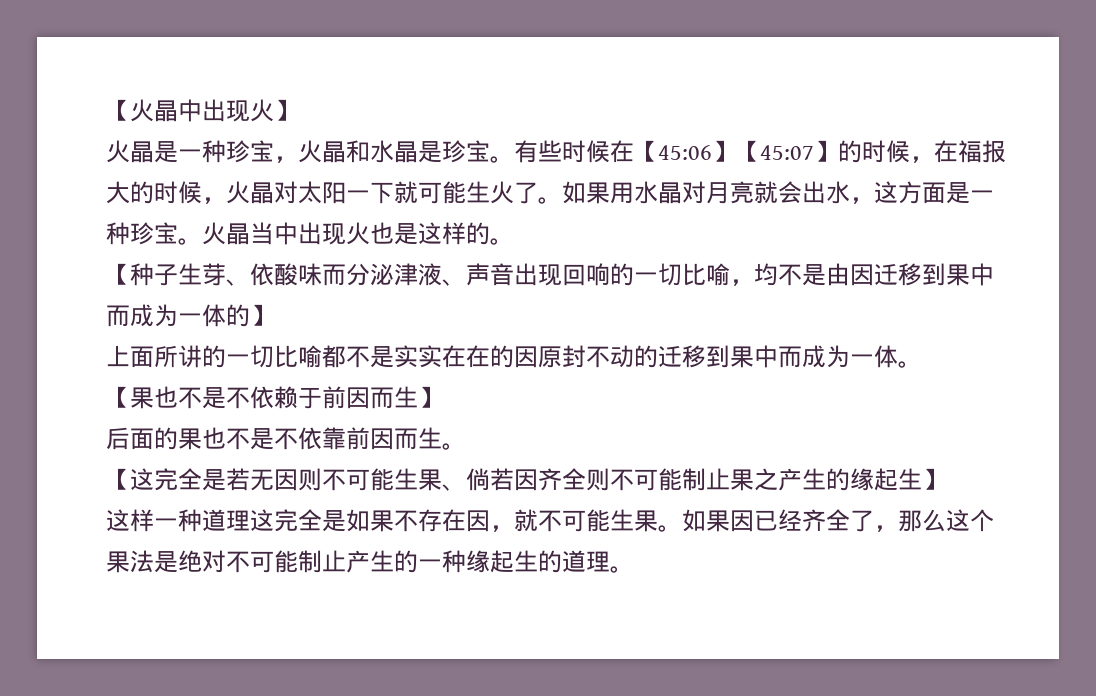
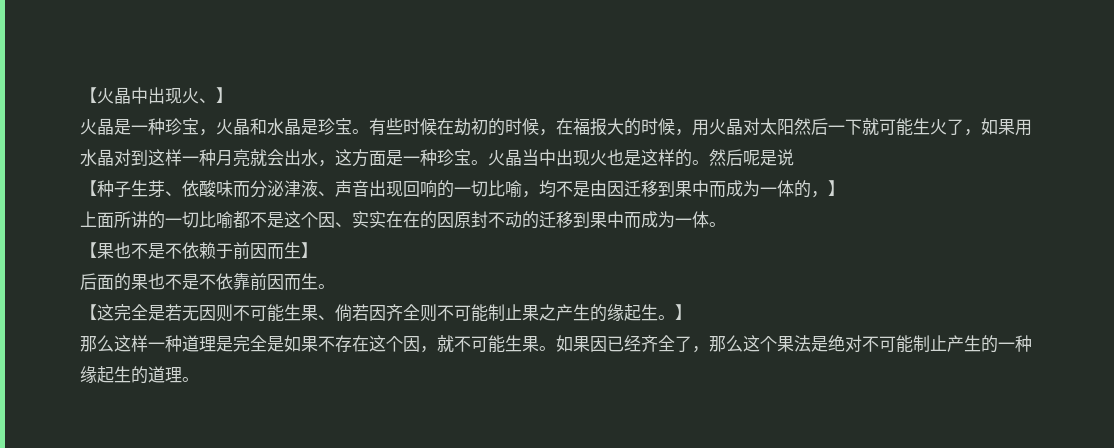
(274, 110) none -> [199,98,216,103] 、
[634,140,838,162] 【45:06】【45:07】 -> [454,118,488,136] 劫初
(226, 200) none -> [692,119,709,136] 用
(346, 193) none -> [794,118,828,135] 然后
[538,197,562,204] 。 -> [964,129,981,136] ，
(706, 192) none -> [131,149,216,166] 到这样一种
(514, 241) none -> [709,149,794,166] 然后呢是说
(250, 315) none -> [811,191,828,198] ，
(394, 357) none -> [284,211,352,228] 这个因、
[922,468,946,490] 】 // -> [658,304,692,320] [80,335,114,352] 。】 // 那么
[250,509,274,531] 这 -> [216,336,233,352] 是
(466, 520) none -> [369,335,403,352] 这个

